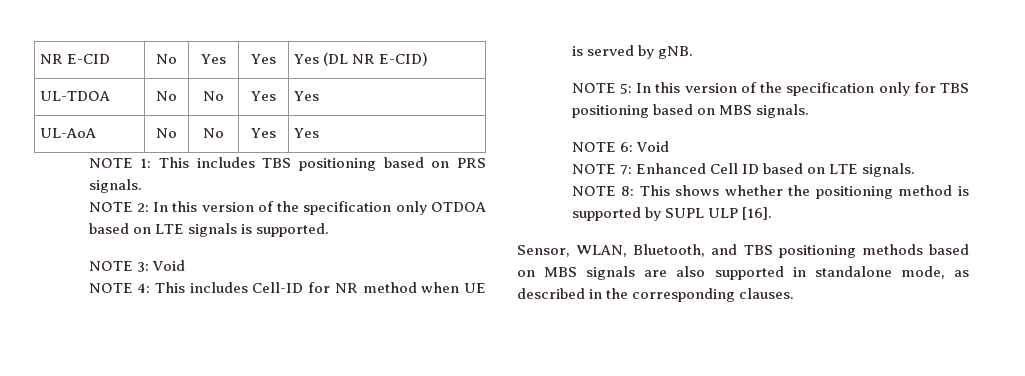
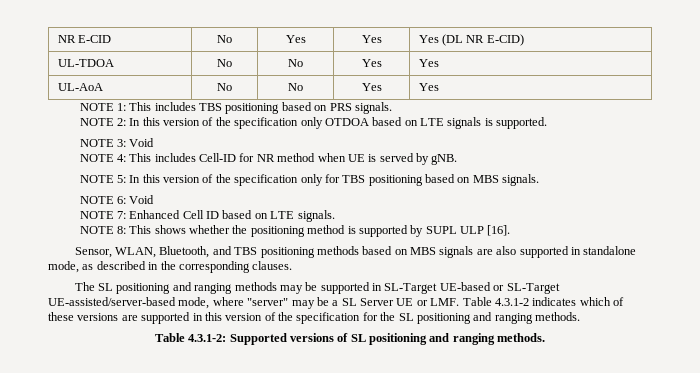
(795, 293) none -> [74,282,560,294] [48,297,624,309] [48,312,580,324] [154,333,546,345] // The SL positioning and ranging methods may be supported in SL-Target UE-based or SL-Target UE-assisted/server-based mode, where "server" may be a SL Server UE or LMF. Table 4.3.1-2 indicates which of these versions are supported in this version of the specification for the SL positioning and ranging methods. // Table 4.3.1-2: Supported versions of SL positioning and ranging methods.

